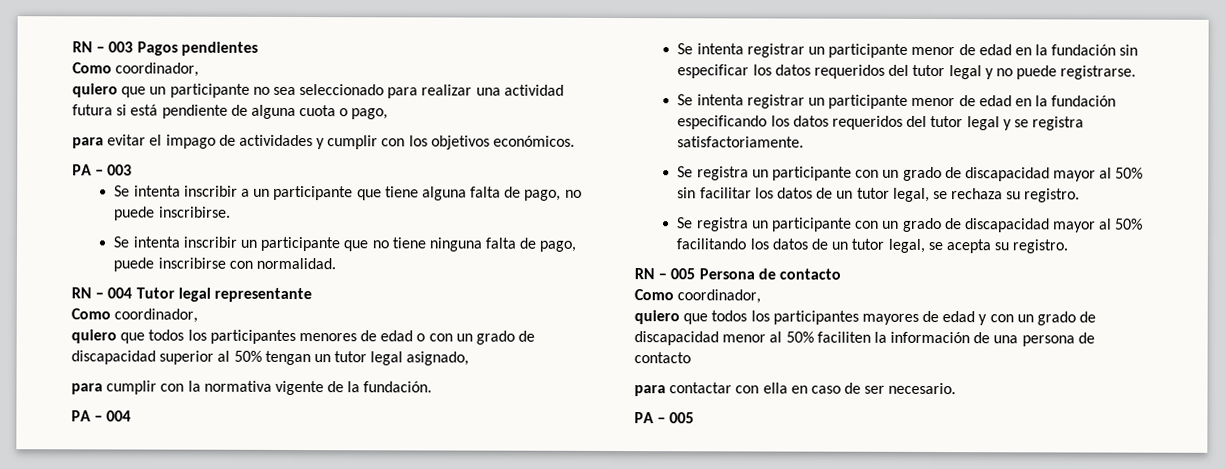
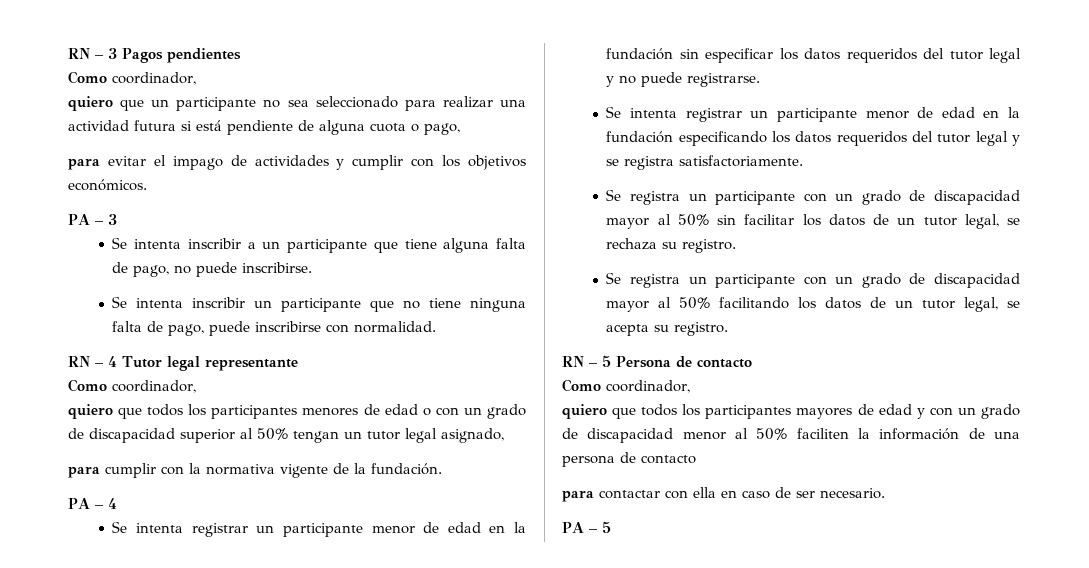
[72,41,134,53] RN – 003 -> [68,48,117,59] RN – 3
[107,164,133,176] 003 -> [107,214,117,225] 3
[107,287,133,299] 004 -> [108,356,117,367] 4
[106,410,132,422] 004 -> [107,498,117,509] 4
[670,268,696,280] 005 -> [602,355,611,367] 5
[669,412,695,424] 005 -> [601,521,611,533] 5

